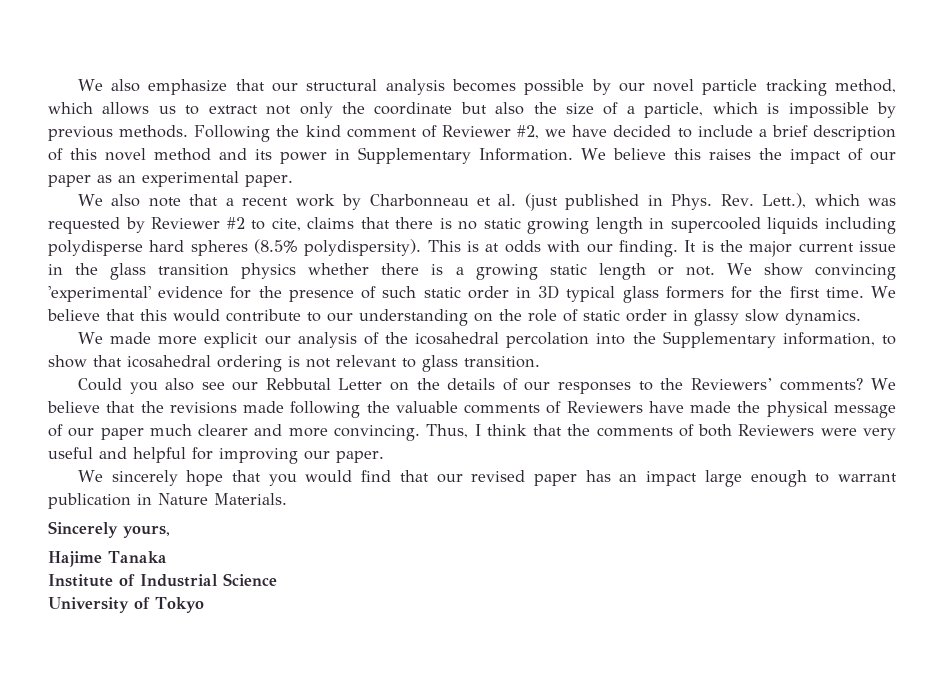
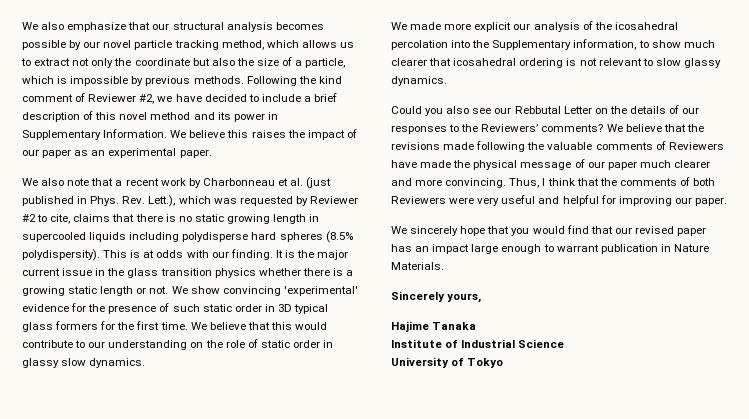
(87, 361) none -> [683,40,715,48] [391,58,427,66] much clearer
[422,355,540,372] glass transition. -> [655,58,721,68] [391,76,447,86] slow glassy dynamics.

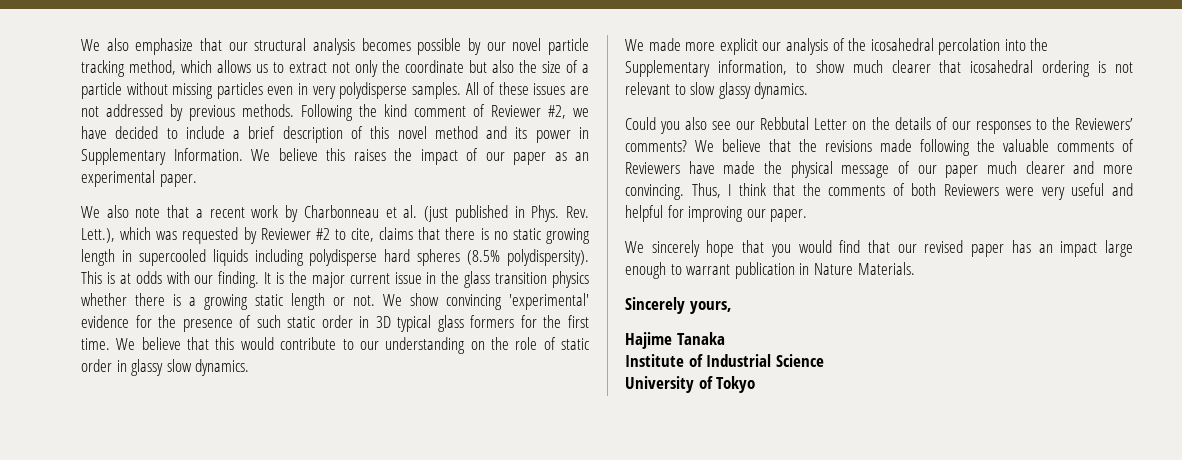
[305,58,346,68] [22,76,129,86] particle, which is impossible -> [81,82,590,99] [81,104,163,117] particle without missing particles even in very polydisperse samples. All of these issues are not addressed

